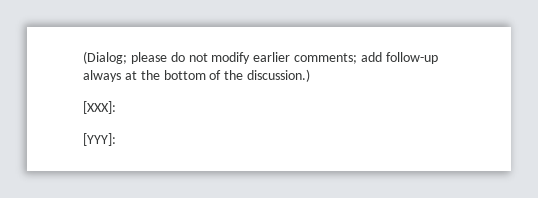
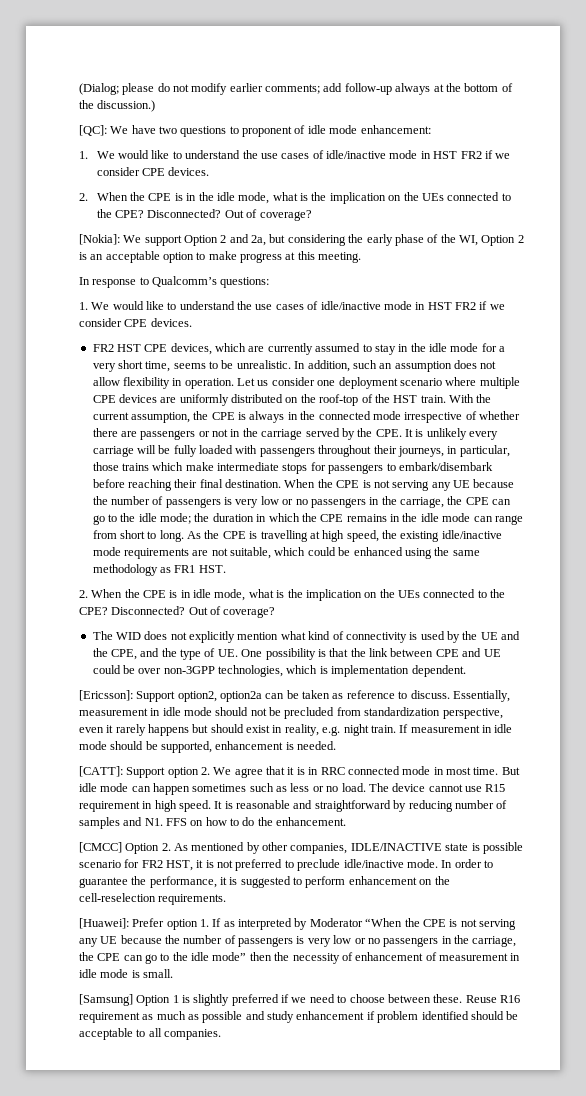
[83,101,117,114] [83,133,117,146] [XXX]: // [YYY]: -> [78,125,431,137] [78,150,511,159] [96,167,210,176] [78,192,511,204] [96,209,312,221] [78,234,524,246] [78,251,362,263] [78,276,270,288] [78,301,505,310] [78,318,192,327] [92,343,506,355] [92,360,497,372] [92,377,520,389] [92,394,492,406] [92,411,521,423] [92,428,499,440] [92,445,510,457] [92,462,493,474] [92,479,515,491] [92,496,512,508] [92,513,523,525] [92,530,502,542] [92,547,480,559] [92,564,226,576] [78,589,506,601] [78,606,276,618] [92,631,521,643] [92,648,501,660] [92,665,466,677] [78,690,510,702] [78,707,503,719] [78,724,513,736] [78,741,337,753] [78,766,520,778] [78,783,506,795] [78,800,508,812] [78,817,347,829] [78,842,523,854] [78,859,494,871] [78,876,450,888] [78,893,227,905] [78,918,517,930] [78,935,517,947] [78,952,521,964] [78,969,173,978] [78,994,521,1006] [78,1011,519,1023] [78,1028,221,1040] [QC]: We have two questions to proponent of idle mode enhancement: // 1. We would like to understand the use cases of idle/inactive mode in HST FR2 if we consider CPE devices. // 2. When the CPE is in the idle mode, what is the implication on the UEs connected to the CPE? Disconnected? Out of coverage? // [Nokia]: We support Option 2 and 2a, but considering the early phase of the WI, Option 2 is an acceptable option to make progress at this meeting. // In response to Qualcomm’s questions: // 1. We would like to understand the use cases of idle/inactive mode in HST FR2 if we consider CPE devices. // FR2 HST CPE devices, which are currently assumed to stay in the idle mode for a very short time, seems to be unrealistic. In addition, such an assumption does not allow flexibility in operation. Let us consider one deployment scenario where multiple CPE devices are uniformly distributed on the roof-top of the HST train. With the current assumption, the CPE is always in the connected mode irrespective of whether there are passengers or not in the carriage served by the CPE. It is unlikely every carriage will be fully loaded with passengers throughout their journeys, in particular, those trains which make intermediate stops for passengers to embark/disembark before reaching their final destination. When the CPE is not serving any UE because the number of passengers is very low or no passengers in the carriage, the CPE can go to the idle mode; the duration in which the CPE remains in the idle mode can range from short to long. As the CPE is travelling at high speed, the existing idle/inactive mode requirements are not suitable, which could be enhanced using the same methodology as FR1 HST. // 2. When the CPE is in idle mode, what is the implication on the UEs connected to the CPE? Disconnected? Out of coverage? // The WID does not explicitly mention what kind of connectivity is used by the UE and the CPE, and the type of UE. One possibility is that the link between CPE and UE could be over non-3GPP technologies, which is implementation dependent. // [Ericsson]: Support option2, option2a can be taken as reference to discuss. Essentially, measurement in idle mode should not be precluded from standardization perspective, even it rarely happens but should exist in reality, e.g. night train. If measurement in idle mode should be supported, enhancement is needed. // [CATT]: Support option 2. We agree that it is in RRC connected mode in most time. But idle mode can happen sometimes such as less or no load. The device cannot use R15 requirement in high speed. It is reasonable and straightforward by reducing number of samples and N1. FFS on how to do the enhancement. // [CMCC] Option 2. As mentioned by other companies, IDLE/INACTIVE state is possible scenario for FR2 HST, it is not preferred to preclude idle/inactive mode. In order to guarantee the performance, it is suggested to perform enhancement on the cell-reselection requirements. // [Huawei]: Prefer option 1. If as interpreted by Moderator “When the CPE is not serving any UE because the number of passengers is very low or no passengers in the carriage, the CPE can go to the idle mode” then the necessity of enhancement of measurement in idle mode is small. // [Samsung] Option 1 is slightly preferred if we need to choose between these. Reuse R16 requirement as much as possible and study enhancement if problem identified should be acceptable to all companies.

